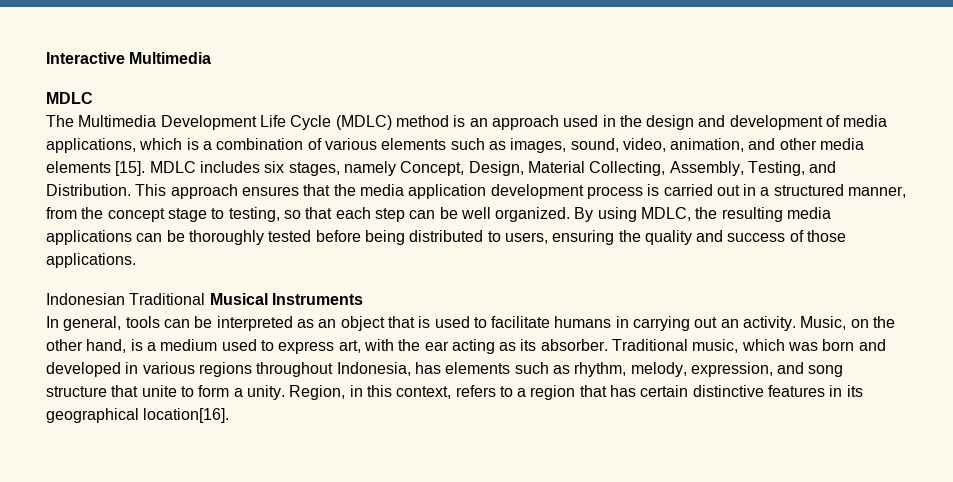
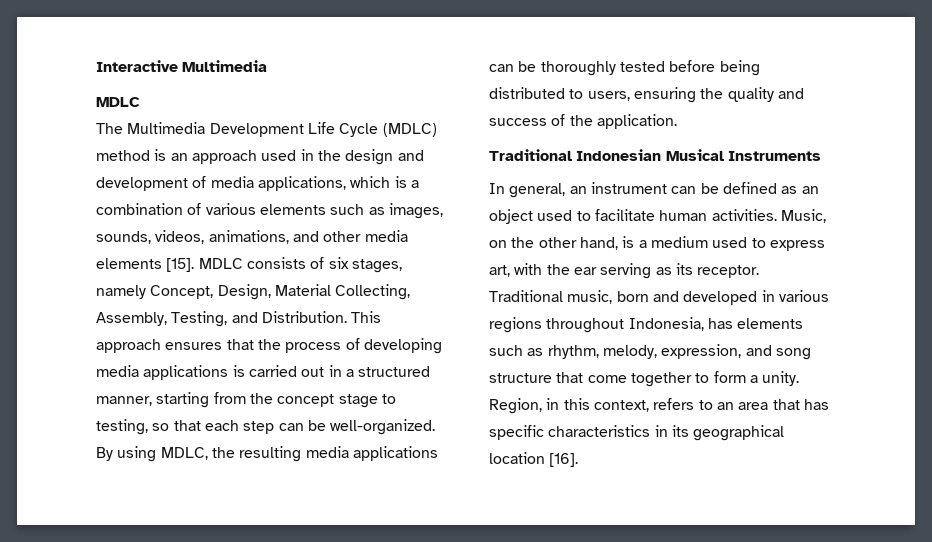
[570,138,745,152] sound, video, animation, -> [96,230,289,244] sounds, videos, animations,
[199,161,260,173] includes -> [246,257,325,269] consists of
[359,184,643,199] media application development process -> [285,338,442,354] [96,365,229,380] process of developing media applications
(907, 192) none -> [156,392,210,408] starting
[460,207,571,222] well organized. -> [330,419,436,435] well-organized.
[807,230,847,242] [46,253,136,268] [46,293,206,305] those applications. // Indonesian Traditional -> [569,114,677,129] [489,149,662,161] the application. // Traditional Indonesian
[125,316,293,331] tools can be interpreted -> [569,182,777,194] an instrument can be defined
[387,316,431,328] that is -> (533, 216) none
[554,316,797,331] humans in carrying out an activity. -> [659,209,777,221] human activities.
[451,339,495,354] acting -> [600,263,652,279] serving
[540,339,608,351] absorber. -> [697,265,760,278] receptor.
[741,339,819,351] which was -> (613, 297) none
[141,385,177,397] unite -> [587,372,692,387] come together
[517,385,826,400] a region that has certain distinctive features -> [716,399,829,410] [489,425,651,440] an area that has specific characteristics
[143,408,230,423] location[16]. -> [489,452,579,467] location [16].

